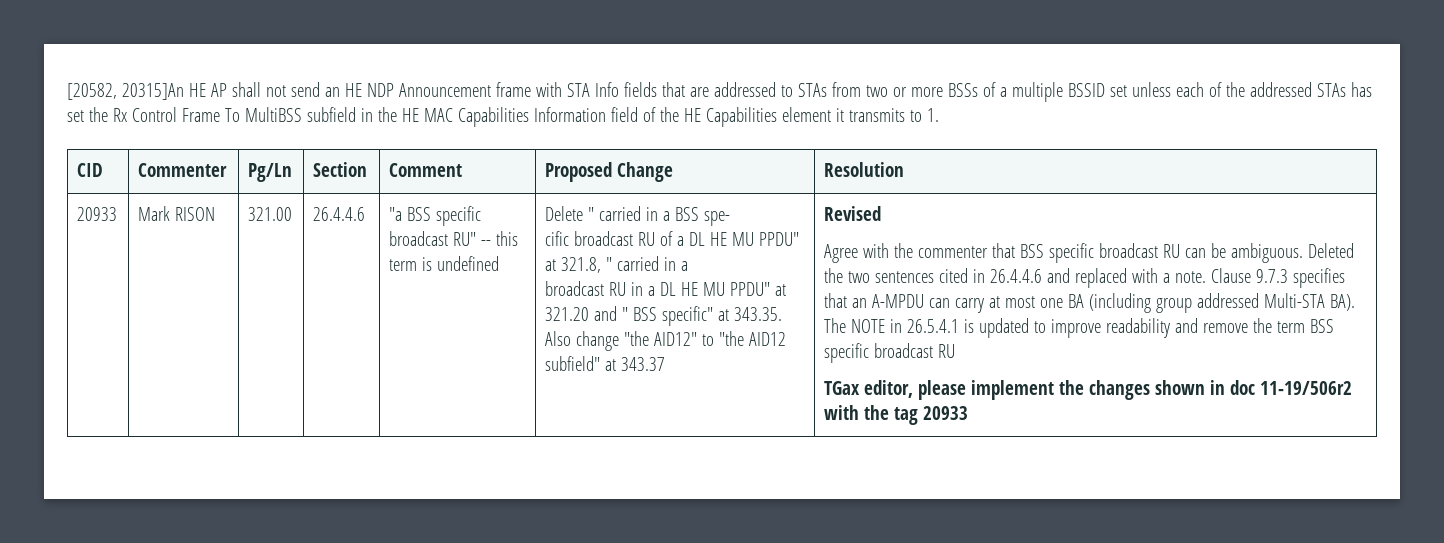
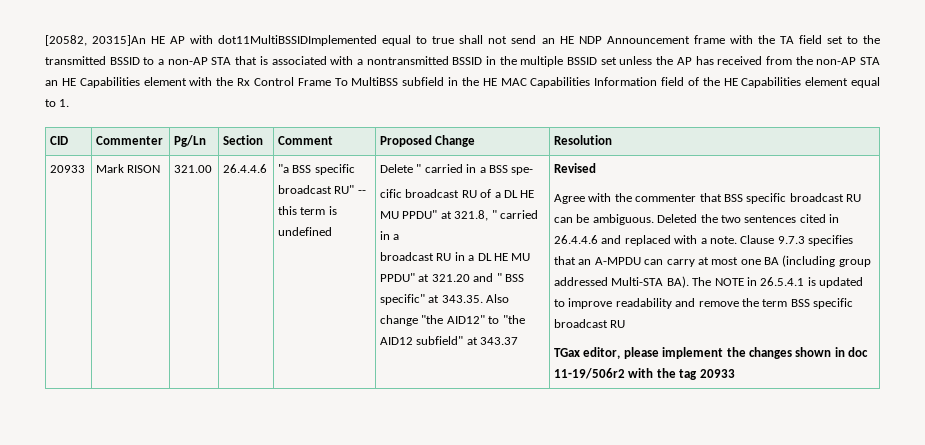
(227, 90) none -> [190,35,455,46] with dot11MultiBSSIDImplemented equal to true
[566,82,1372,102] [67,110,84,122] STA Info fields that are addressed to STAs from two or more BSSs of a multiple BSSID set unless each of the addressed STAs has set -> [757,35,881,44] [45,56,881,67] [45,77,213,88] the TA field set to the transmitted BSSID to a non-AP STA that is associated with a nontransmitted BSSID in the multiple BSSID set unless the AP has received from the non-AP STA an HE Capabilities element with
[835,108,905,122] it transmits -> [851,77,881,88] equal

